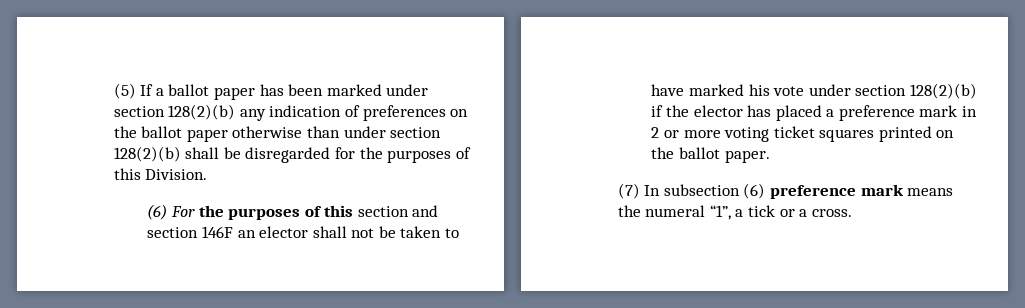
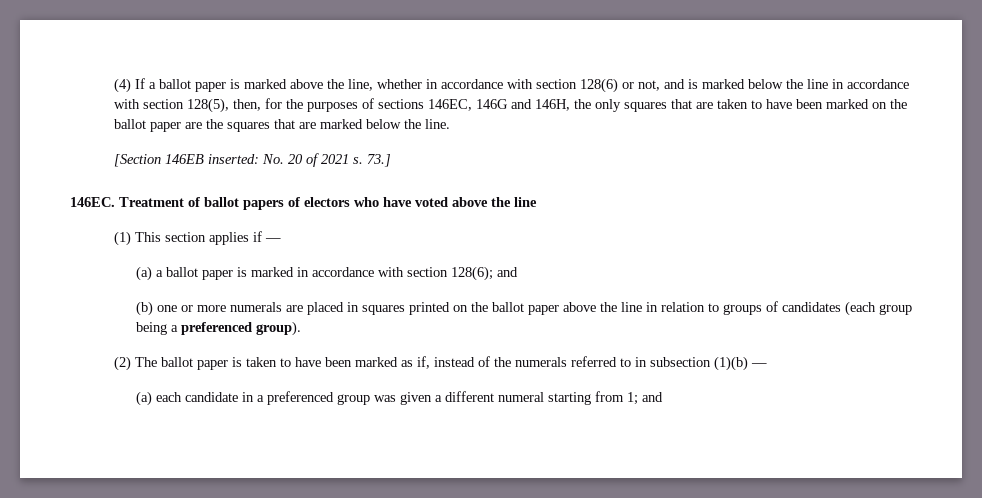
[113,83,136,99] (5) -> [113,78,131,93] (4)
[259,84,429,96] [113,104,469,121] [113,126,442,142] [113,146,471,163] [113,168,208,180] [147,204,439,220] [147,226,460,238] [651,83,977,99] [651,105,978,121] [651,126,815,142] has been marked under section 128(2)(b) any indication of preferences on the ballot paper otherwise than under section 128(2)(b) shall be disregarded for the purposes of this Division. // (6) For the purposes of this section and section 146F an elector shall not be taken to have marked his vote under section 128(2)(b) if the elector has placed a preference mark in 2 or more voting ticket -> [229,78,909,93] [113,98,907,113] [113,119,450,132] [113,153,391,167] [70,197,537,210] [113,231,281,246] [135,266,518,281] [135,301,359,316] is marked above the line, whether in accordance with section 128(6) or not, and is marked below the line in accordance with section 128(5), then, for the purposes of sections 146EC, 146G and 146H, the only squares that are taken to have been marked on the ballot paper are the squares that are marked below the line. // [Section 146EB inserted: No. 20 of 2021 s. 73.] // 146EC. Treatment of ballot papers of electors who have voted above the line // (1) This section applies if — // (a) a ballot paper is marked in accordance with section 128(6); and // (b) one or more numerals are placed in
[724,150,770,163] [617,183,954,199] [617,205,852,220] paper. // (7) In subsection (6) preference mark means the numeral “1”, a tick or a cross. -> [527,301,912,316] [135,321,301,336] [113,356,767,371] [135,391,663,406] paper above the line in relation to groups of candidates (each group being a preferenced group). // (2) The ballot paper is taken to have been marked as if, instead of the numerals referred to in subsection (1)(b) — // (a) each candidate in a preferenced group was given a different numeral starting from 1; and

